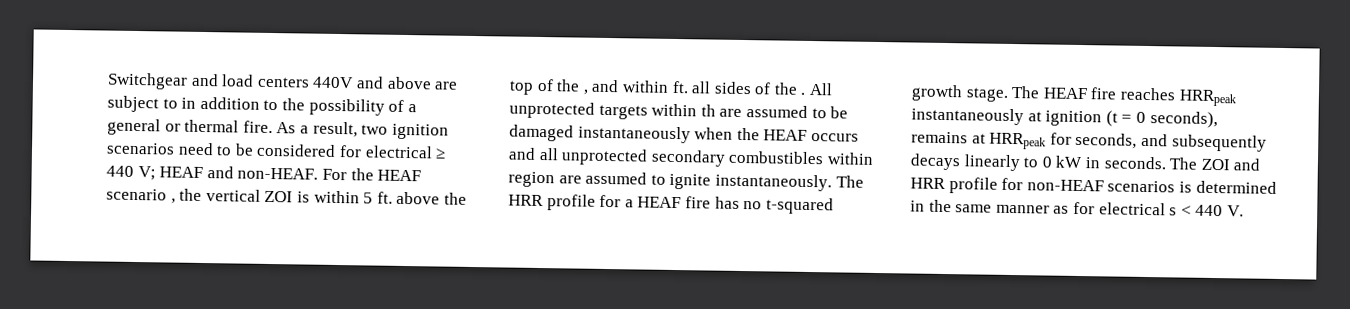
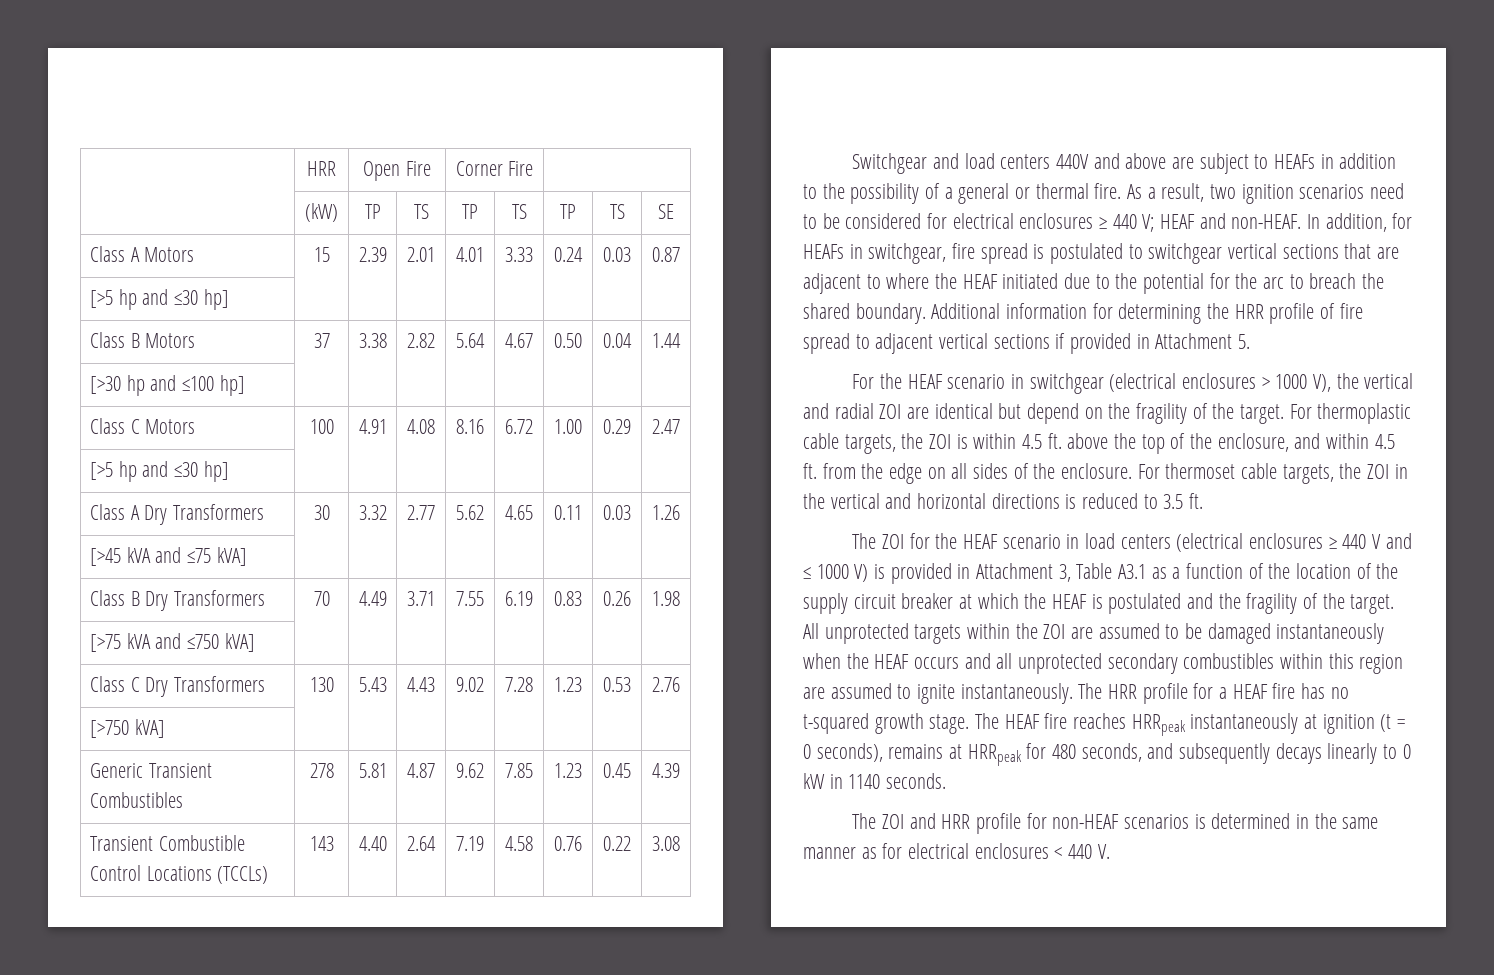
(107, 81) none -> [307,161,336,176] [363,161,431,181] [455,161,534,176] [305,203,338,222] [364,204,381,219] [413,204,429,219] [462,204,478,219] [511,204,527,219] [560,204,576,219] [609,204,625,219] [658,204,674,219] [89,246,195,262] [313,247,330,262] [358,247,387,262] [407,247,435,262] [456,247,484,262] [505,247,533,262] [554,247,583,262] [603,247,631,262] [652,247,680,262] [89,289,229,310] [89,332,196,348] [313,333,330,348] [358,333,387,348] [407,333,435,348] [456,333,485,348] [505,333,533,348] [554,333,582,348] [603,333,632,348] [652,333,681,348] [89,375,245,396] [89,418,196,434] [309,419,334,434] [358,419,387,434] [407,419,435,434] [456,419,484,434] [505,419,533,434] [554,419,582,434] [603,419,631,434] [652,419,680,434] [89,461,229,482] [89,504,264,525] [313,505,330,520] [358,505,387,520] [407,505,435,520] [456,505,484,520] [505,505,533,520] [554,505,582,520] [603,505,631,520] [652,505,680,520] [89,547,247,566] [89,590,265,611] [313,591,330,606] [358,591,387,606] [407,591,435,606] [456,591,484,606] [505,591,533,606] [554,591,582,606] [603,591,631,606] [652,591,680,606] [89,633,255,652] [89,676,265,697] [309,677,334,692] [358,677,387,692] [407,677,435,692] [456,677,484,692] [505,677,533,692] [554,677,582,692] [603,677,631,692] [652,677,680,692] [89,719,165,738] [89,763,212,778] [89,792,183,808] [309,763,334,778] [358,763,387,778] [407,763,435,778] [456,763,484,778] [505,763,533,778] [554,763,582,778] [603,763,631,778] [652,763,680,778] [89,835,245,851] [89,865,269,884] [309,836,334,851] [358,836,387,851] [407,836,436,851] [456,836,484,851] [505,836,533,851] [554,836,582,851] [603,836,631,851] [652,836,680,851] | HRR | Open Fire | Corner Fire | // | (kW) | TP | TS | TP | TS | TP | TS | SE // Class A Motors | 15 | 2.39 | 2.01 | 4.01 | 3.33 | 0.24 | 0.03 | 0.87 // [>5 hp and ≤30 hp] | | | | | | | | // Class B Motors | 37 | 3.38 | 2.82 | 5.64 | 4.67 | 0.50 | 0.04 | 1.44 // [>30 hp and ≤100 hp] | | | | | | | | // Class C Motors | 100 | 4.91 | 4.08 | 8.16 | 6.72 | 1.00 | 0.29 | 2.47 // [>5 hp and ≤30 hp] | | | | | | | | // Class A Dry Transformers | 30 | 3.32 | 2.77 | 5.62 | 4.65 | 0.11 | 0.03 | 1.26 // [>45 kVA and ≤75 kVA] | | | | | | | | // Class B Dry Transformers | 70 | 4.49 | 3.71 | 7.55 | 6.19 | 0.83 | 0.26 | 1.98 // [>75 kVA and ≤750 kVA] | | | | | | | | // Class C Dry Transformers | 130 | 5.43 | 4.43 | 9.02 | 7.28 | 1.23 | 0.53 | 2.76 // [>750 kVA] | | | | | | | | // Generic Transient Combustibles | 278 | 5.81 | 4.87 | 9.62 | 7.85 | 1.23 | 0.45 | 4.39 // Transient Combustible Control Locations (TCCLs) | 143 | 4.40 | 2.64 | 7.19 | 4.58 | 0.76 | 0.22 | 3.08 //
(178, 103) none -> [1274,154,1316,169] HEAFs
(433, 152) none -> [1019,213,1094,229] enclosures
[321,168,422,182] [106,188,261,204] For the HEAF scenario , the vertical -> [1307,213,1413,232] [803,243,1400,264] [803,273,1385,294] [803,303,1363,324] [803,333,1251,354] [852,373,1414,394] [803,403,1412,424] [803,433,924,454] In addition, for HEAFs in switchgear, fire spread is postulated to switchgear vertical sections that are adjacent to where the HEAF initiated due to the potential for the arc to breach the shared boundary. Additional information for determining the HRR profile of fire spread to adjacent vertical sections if provided in Attachment 5. // For the HEAF scenario in switchgear (electrical enclosures > 1000 V), the vertical and radial ZOI are identical but depend on the fragility of the target. For thermoplastic cable targets, the
[363,192,374,204] 5 -> [1022,434,1043,449] 4.5
[582,89,588,95] , -> [1217,433,1289,452] enclosure,
[671,80,806,95] ft. all sides of the . -> [1374,434,1395,449] [803,463,1408,484] [803,493,1204,509] [852,533,1412,552] [803,563,1399,584] [803,593,1395,614] 4.5 ft. from the edge on all sides of the enclosure. For thermoset cable targets, the ZOI in the vertical and horizontal directions is reduced to 3.5 ft. // The ZOI for the HEAF scenario in load centers (electrical enclosures ≥ 440 V and ≤ 1000 V) is provided in Attachment 3, Table A3.1 as a function of the location of the supply circuit breaker at which the HEAF is postulated and the fragility of the target.
[700,104,716,117] th -> [1015,623,1066,639] the ZOI
(874, 158) none -> [1328,653,1354,669] this
(1072, 138) none -> [1052,744,1077,759] 480
(1101, 163) none -> [848,774,881,789] 1140
(1167, 163) none -> (947, 781) //
[1169,207,1178,216] s -> [974,843,1049,859] enclosures

